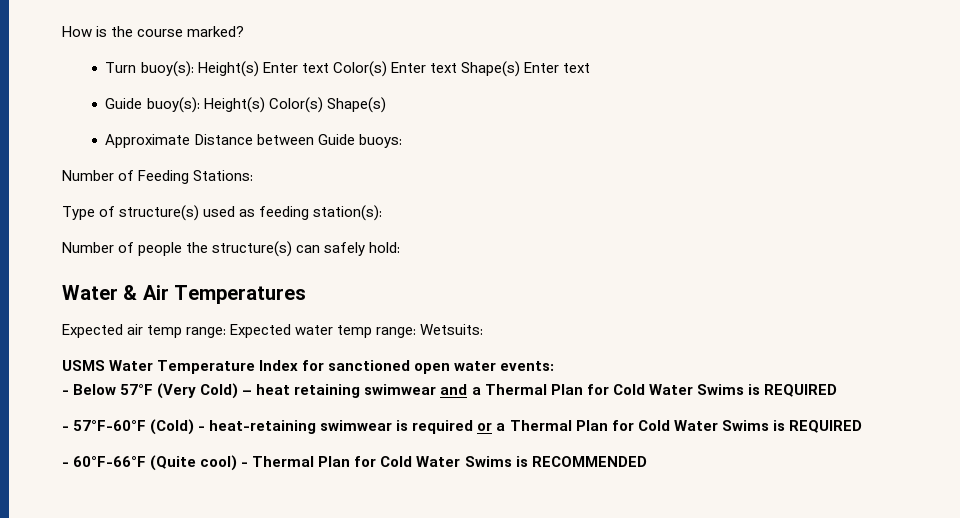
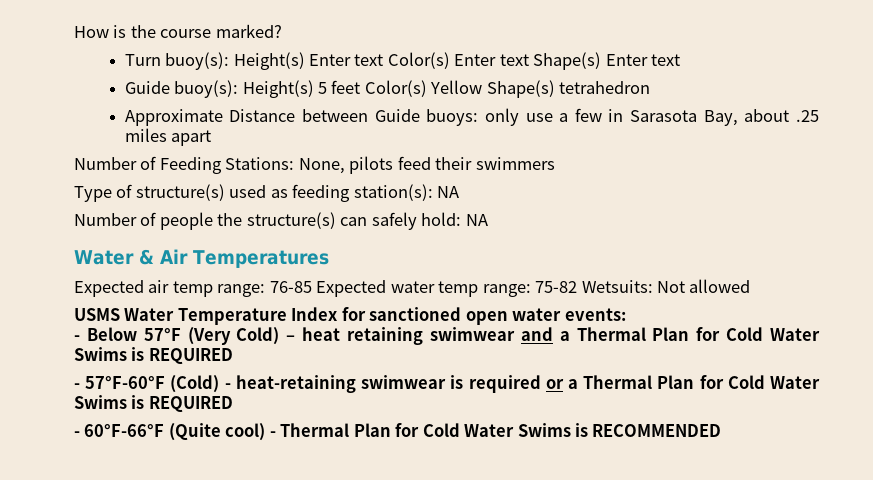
[268,97,386,113] Color(s) Shape(s) -> [318,80,651,98] 5 feet Color(s) Yellow Shape(s) tetrahedron
(402, 141) none -> [484,108,820,126] [124,128,212,146] only use a few in Sarasota Bay, about .25 miles apart
(254, 175) none -> [298,156,555,174] None, pilots feed their swimmers
(383, 213) none -> [437,186,460,198] NA
(401, 247) none -> [465,214,488,226] NA
(227, 332) none -> [269,281,312,293] 76-85
(417, 332) none -> [535,281,578,293] 75-82
(484, 329) none -> [657,279,751,293] Not allowed

